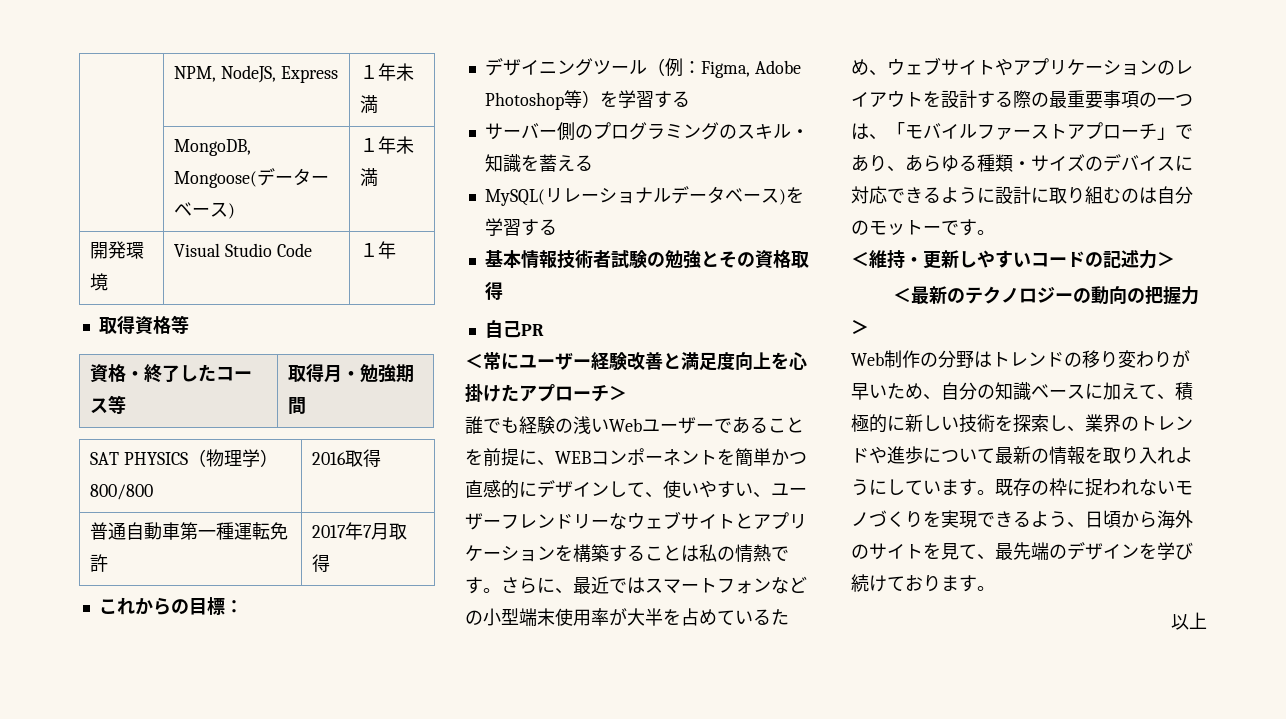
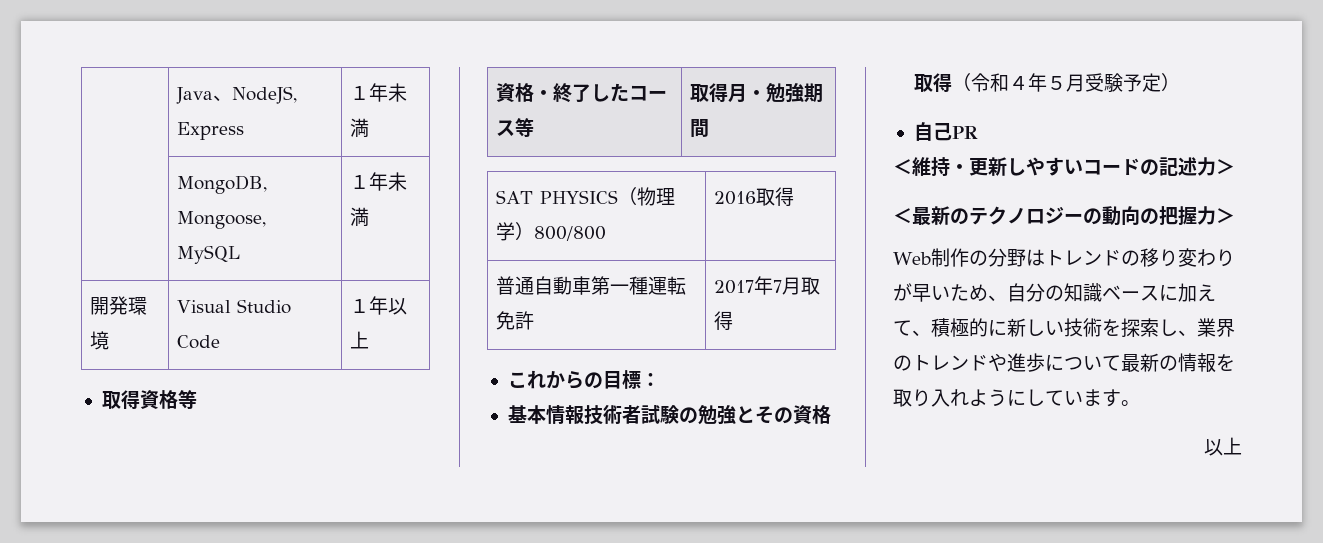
[174,66,217,82] | NPM, -> [176,87,233,104] | Java、
[174,168,330,188] [174,202,236,219] Mongoose(データーベース) -> [177,211,267,229] [177,245,241,264] Mongoose, MySQL
(397, 250) none -> [388,298,408,315] [350,331,370,349] 以上
[484,58,801,78] [484,90,690,110] [484,122,809,140] [484,154,593,173] [484,186,804,206] [484,218,557,236] // デザイニングツール（例：Figma, Adobe Photoshop等）を学習する // サーバー側のプログラミングのスキル・知識を蓄える // MySQL(リレーショナルデータベース)を学習する -> (660, 380) none
[484,320,544,338] [465,352,807,371] [465,383,627,402] [465,416,804,435] [465,448,807,467] [465,480,807,499] [465,511,807,530] [465,544,789,563] [465,576,807,594] [465,608,789,626] [851,57,1193,76] [851,90,1193,109] [851,122,1193,140] [851,154,1193,172] [851,186,1193,204] [851,219,995,236] // 自己PR // ＜常にユーザー経験改善と満足度向上を心掛けたアプローチ＞ // 誰でも経験の浅いWebユーザーであることを前提に、WEBコンポーネントを簡単かつ直感的にデザインして、使いやすい、ユーザーフレンドリーなウェブサイトとアプリケーションを構築することは私の情熱です。さらに、最近ではスマートフォンなどの小型端末使用率が大半を占めているため、ウェブサイトやアプリケーションのレイアウトを設計する際の最重要事項の一つは、「モバイルファーストアプローチ」であり、あらゆる種類・サイズのデバイスに対応できるように設計に取り組むのは自分のモットーです。 -> [951,73,1180,93] [913,122,978,141] （令和４年５月受験予定） // 自己PR
[995,478,1193,496] [851,510,1193,529] [851,542,1193,560] [851,574,995,592] 既存の枠に捉われないモノづくりを実現できるよう、日頃から海外のサイトを見て、最先端のデザインを学び続けております。 -> (1140, 403) none

